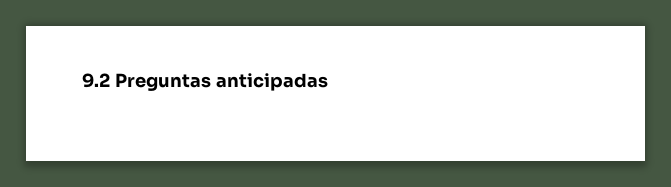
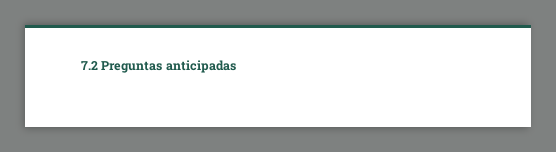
[82,73,110,88] 9.2 -> [81,61,98,70] 7.2

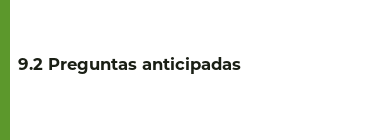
[81,61,98,70] 7.2 -> [18,58,43,70] 9.2

